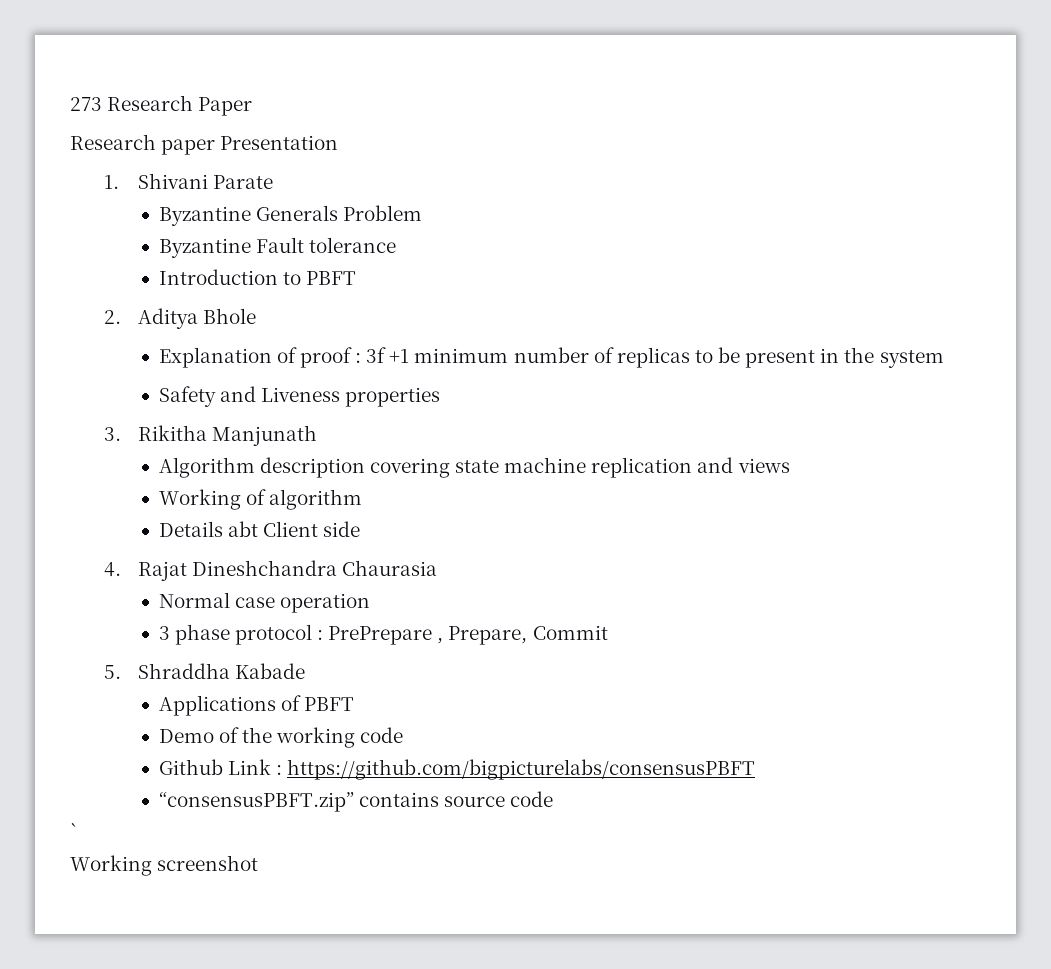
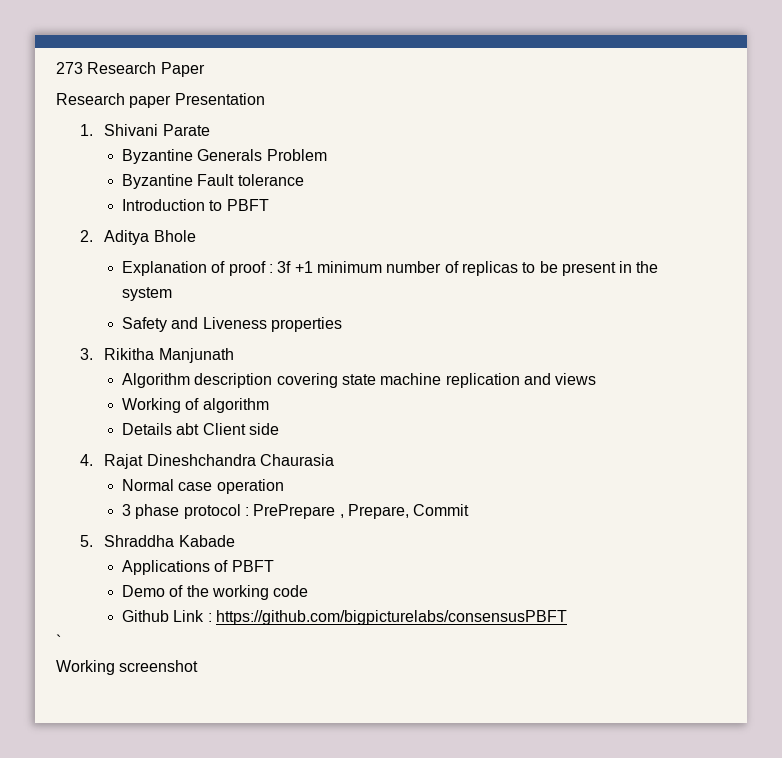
[158,791,554,812] // “consensusPBFT.zip” contains source code -> (567, 617) none

